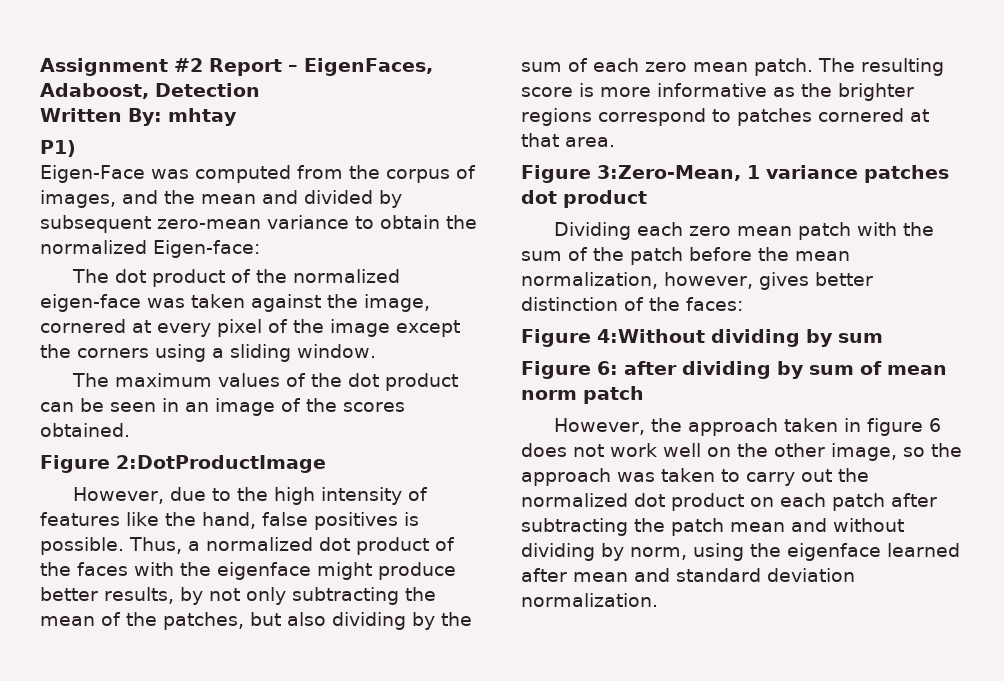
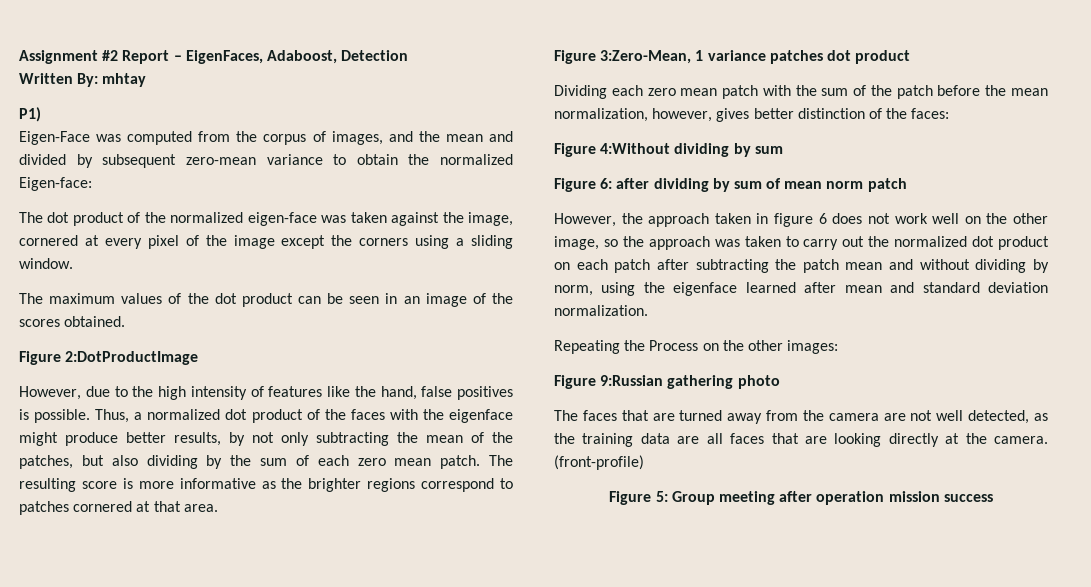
(658, 600) none -> [554,340,839,354] [554,375,780,389] [554,410,1048,424] [554,433,1048,447] [554,455,644,470] [609,491,993,505] // Repeating the Process on the other images: // Figure 9:Russian gathering photo // The faces that are turned away from the camera are not well detected, as the training data are all faces that are looking directly at the camera. (front-profile) // Figure 5: Group meeting after operation mission success

